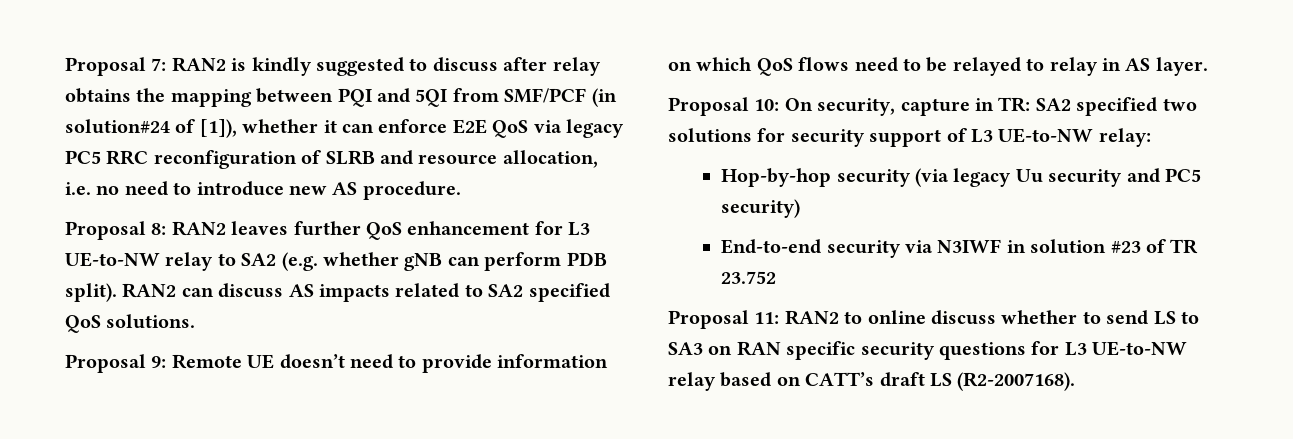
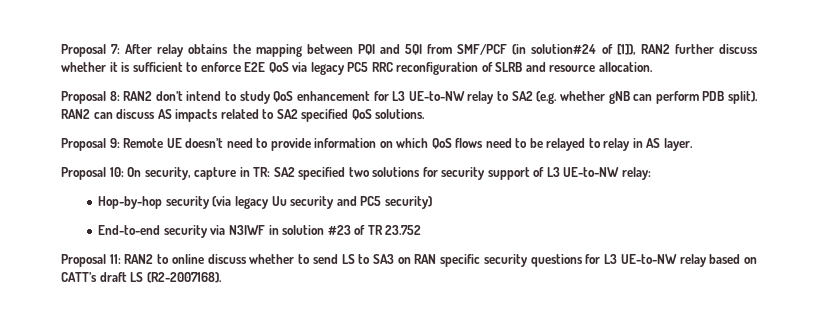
[171,57,548,76] RAN2 is kindly suggested to discuss after -> [125,44,153,54] After
[242,119,374,133] whether it can -> [640,44,758,54] [61,62,199,72] RAN2 further discuss whether it is sufficient to
[502,150,598,168] [65,181,461,200] allocation, i.e. no need to introduce new AS procedure. -> [598,62,653,72] allocation.
[231,221,361,236] leaves further -> [155,91,271,104] don’t intend to study

